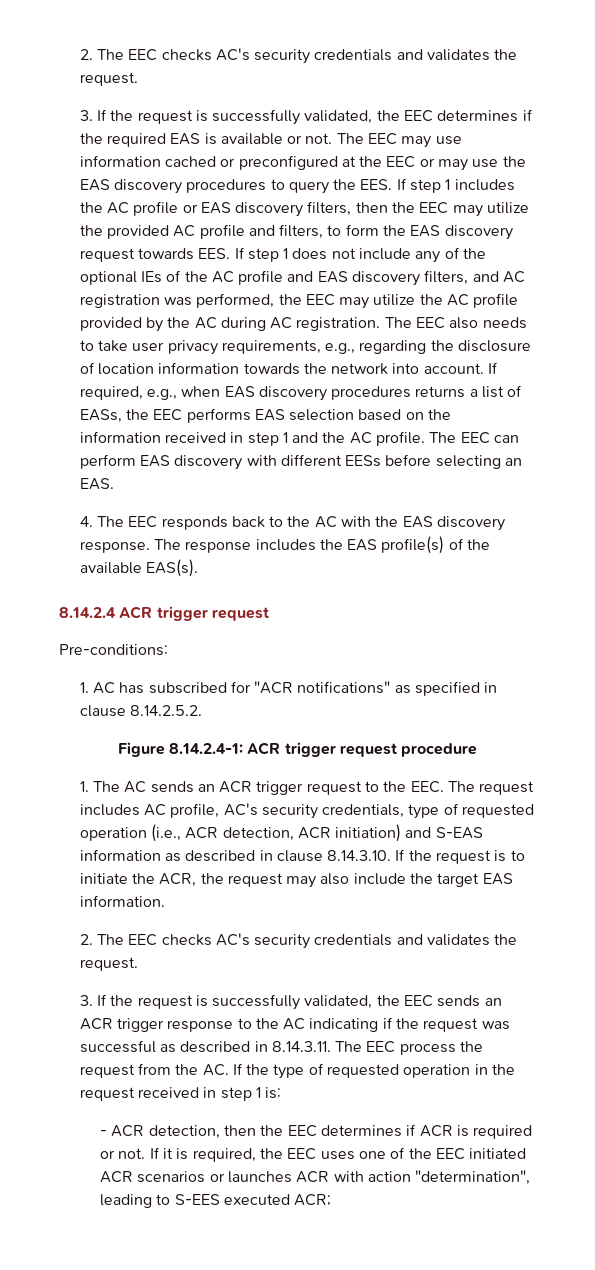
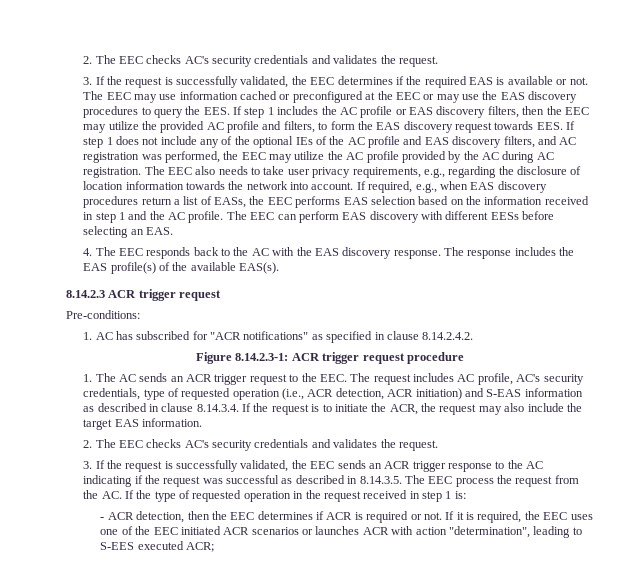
[415,386,466,398] returns -> [141,197,172,205] return
[59,607,116,618] 8.14.2.4 -> [66,290,105,298] 8.14.2.3
[129,705,202,716] 8.14.2.5.2. -> [422,332,474,340] 8.14.2.4.2.
[169,743,244,754] 8.14.2.4-1: -> [235,353,289,361] 8.14.2.3-1:
[327,850,392,861] 8.14.3.10. -> [196,404,239,412] 8.14.3.4.
[271,1041,331,1052] 8.14.3.11. -> [359,476,402,484] 8.14.3.5.

